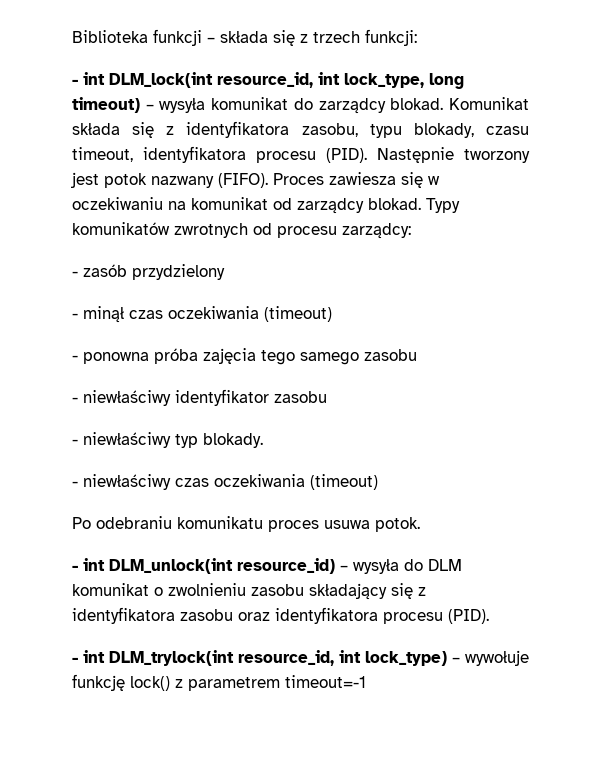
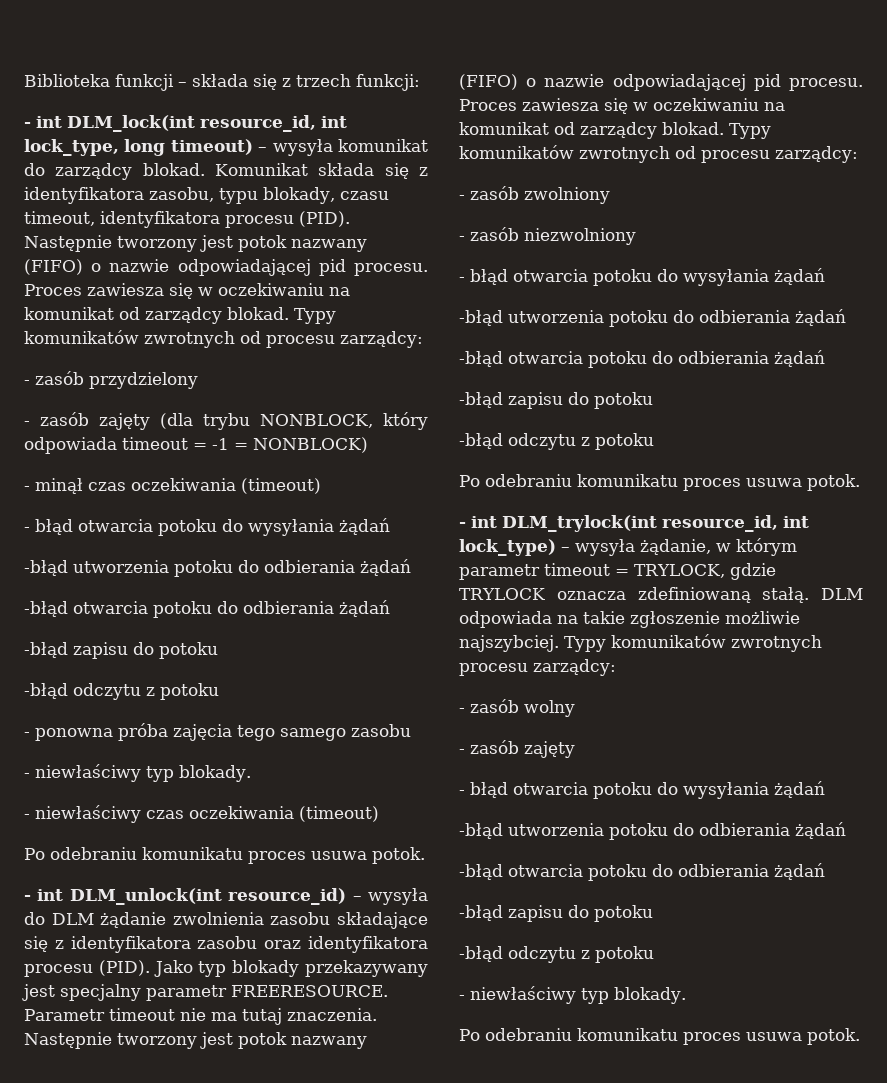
[218,173,268,188] (FIFO). -> [24,259,428,276] (FIFO) o nazwie odpowiadającej pid procesu.
(225, 272) none -> [24,412,428,430] [24,437,368,454] // - zasób zajęty (dla trybu NONBLOCK, który odpowiada timeout = -1 = NONBLOCK)
(332, 314) none -> [24,518,390,536] [24,559,411,577] [24,600,390,618] [24,642,218,659] [24,683,219,700] // - błąd otwarcia potoku do wysyłania żądań // -błąd utworzenia potoku do odbierania żądań // -błąd otwarcia potoku do odbierania żądań // -błąd zapisu do potoku // -błąd odczytu z potoku
[72,389,327,406] // - niewłaściwy identyfikator zasobu -> (411, 730) none
[72,583,387,600] komunikat o zwolnieniu zasobu składający -> [100,912,428,929] żądanie zwolnienia zasobu składające
(489, 616) none -> [153,960,429,977] [22,984,388,1001] [24,1008,377,1025] [24,1032,367,1049] [459,74,863,91] [459,98,785,114] [459,122,771,139] [459,145,858,163] [459,186,610,204] [459,227,636,245] [459,268,825,286] [459,309,846,327] [459,350,825,368] [459,392,653,409] [459,433,654,450] [459,474,860,491] Jako typ blokady przekazywany jest specjalny parametr FREERESOURCE. Parametr timeout nie ma tutaj znaczenia. Następnie tworzony jest potok nazwany (FIFO) o nazwie odpowiadającej pid procesu. Proces zawiesza się w oczekiwaniu na komunikat od zarządcy blokad. Typy komunikatów zwrotnych od procesu zarządcy: // - zasób zwolniony // - zasób niezwolniony // - błąd otwarcia potoku do wysyłania żądań // -błąd utworzenia potoku do odbierania żądań // -błąd otwarcia potoku do odbierania żądań // -błąd zapisu do potoku // -błąd odczytu z potoku // Po odebraniu komunikatu proces usuwa potok.
[465,650,529,666] [72,674,366,691] wywołuje funkcję lock() z parametrem timeout=-1 -> [575,538,797,556] [459,563,776,580] [459,587,863,603] [459,611,800,628] [459,634,822,652] [459,659,616,676] [459,699,575,717] [459,740,575,758] [459,781,825,799] [459,822,846,840] [459,863,825,881] [459,905,653,922] [459,946,654,963] [459,986,686,1004] [459,1028,860,1045] wysyła żądanie, w którym parametr timeout = TRYLOCK, gdzie TRYLOCK oznacza zdefiniowaną stałą. DLM odpowiada na takie zgłoszenie możliwie najszybciej. Typy komunikatów zwrotnych procesu zarządcy: // - zasób wolny // - zasób zajęty // - błąd otwarcia potoku do wysyłania żądań // -błąd utworzenia potoku do odbierania żądań // -błąd otwarcia potoku do odbierania żądań // -błąd zapisu do potoku // -błąd odczytu z potoku // - niewłaściwy typ blokady. // Po odebraniu komunikatu proces usuwa potok.

